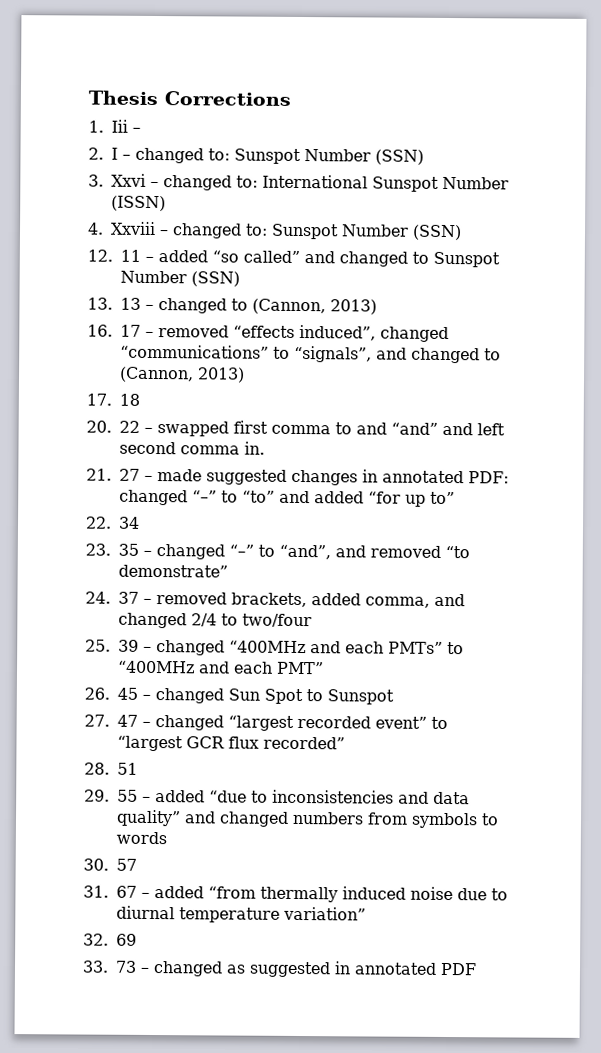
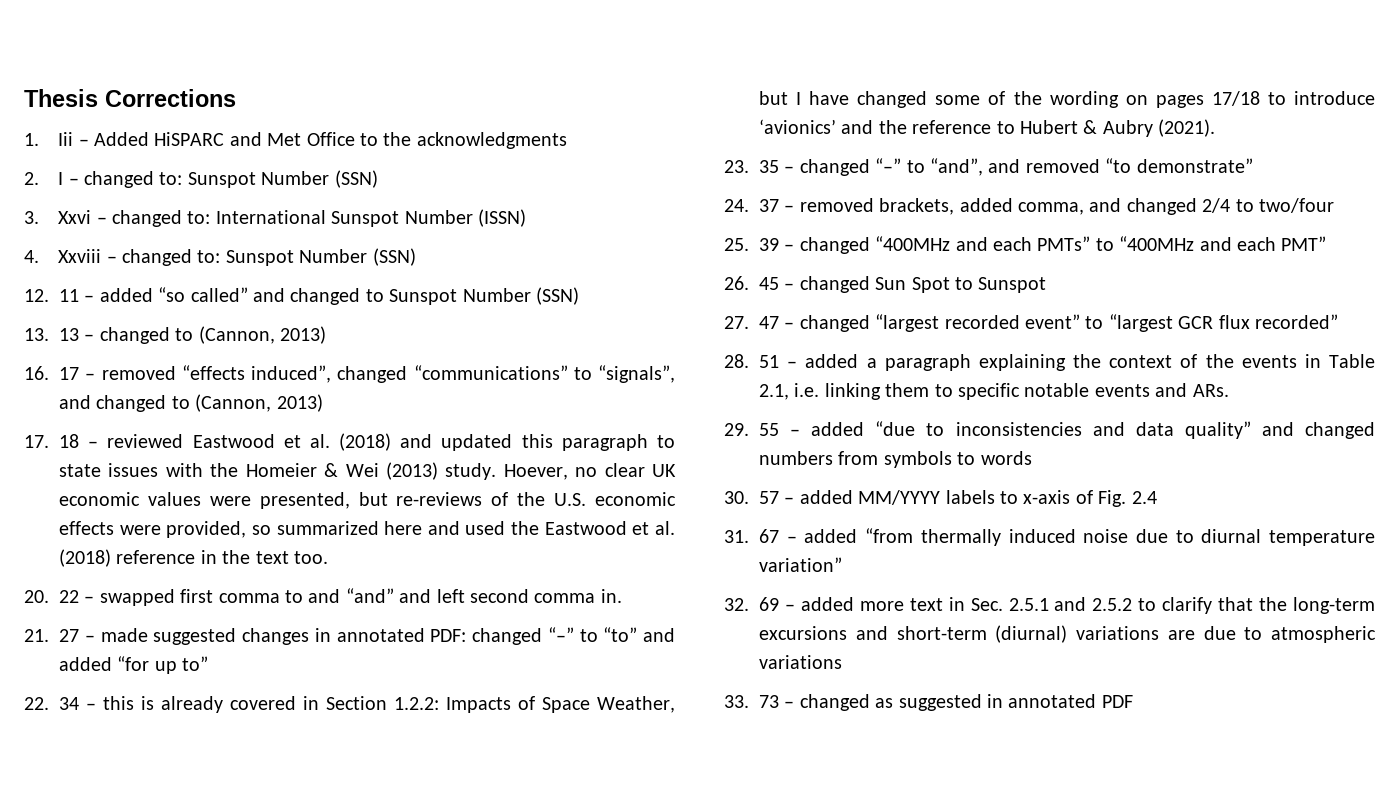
(141, 130) none -> [94,132,567,149] Added HiSPARC and Met Office to the acknowledgments
(140, 399) none -> [88,433,675,451] [59,462,677,480] [59,492,677,509] [59,521,675,538] [59,549,328,567] – reviewed Eastwood et al. (2018) and updated this paragraph to state issues with the Homeier & Wei (2013) study. Hoever, no clear UK economic values were presented, but re-reviews of the U.S. economic effects were provided, so summarized here and used the Eastwood et al. (2018) reference in the text too.
(140, 522) none -> [86,696,675,713] [759,91,1375,108] [759,119,1216,137] – this is already covered in Section 1.2.2: Impacts of Space Weather, but I have changed some of the wording on pages 17/18 to introduce ‘avionics’ and the reference to Hubert & Aubry (2021).
(138, 768) none -> [787,354,1375,371] [759,383,1229,400] – added a paragraph explaining the context of the events in Table 2.1, i.e. linking them to specific notable events and ARs.
(137, 864) none -> [784,490,1157,507] – added MM/YYYY labels to x-axis of Fig. 2.4
(137, 939) none -> [784,597,1375,614] [759,625,1376,643] [759,655,842,669] – added more text in Sec. 2.5.1 and 2.5.2 to clarify that the long-term excursions and short-term (diurnal) variations are due to atmospheric variations

